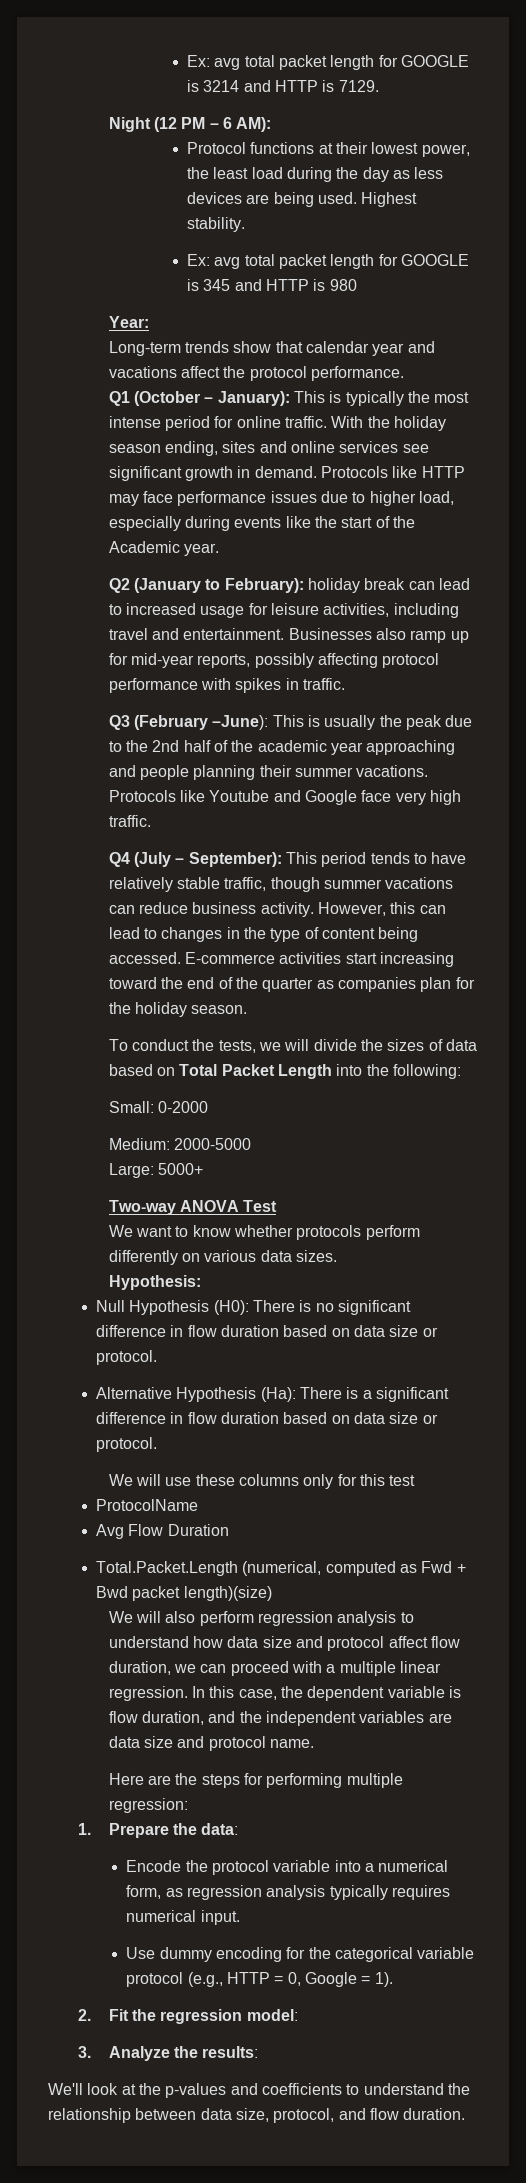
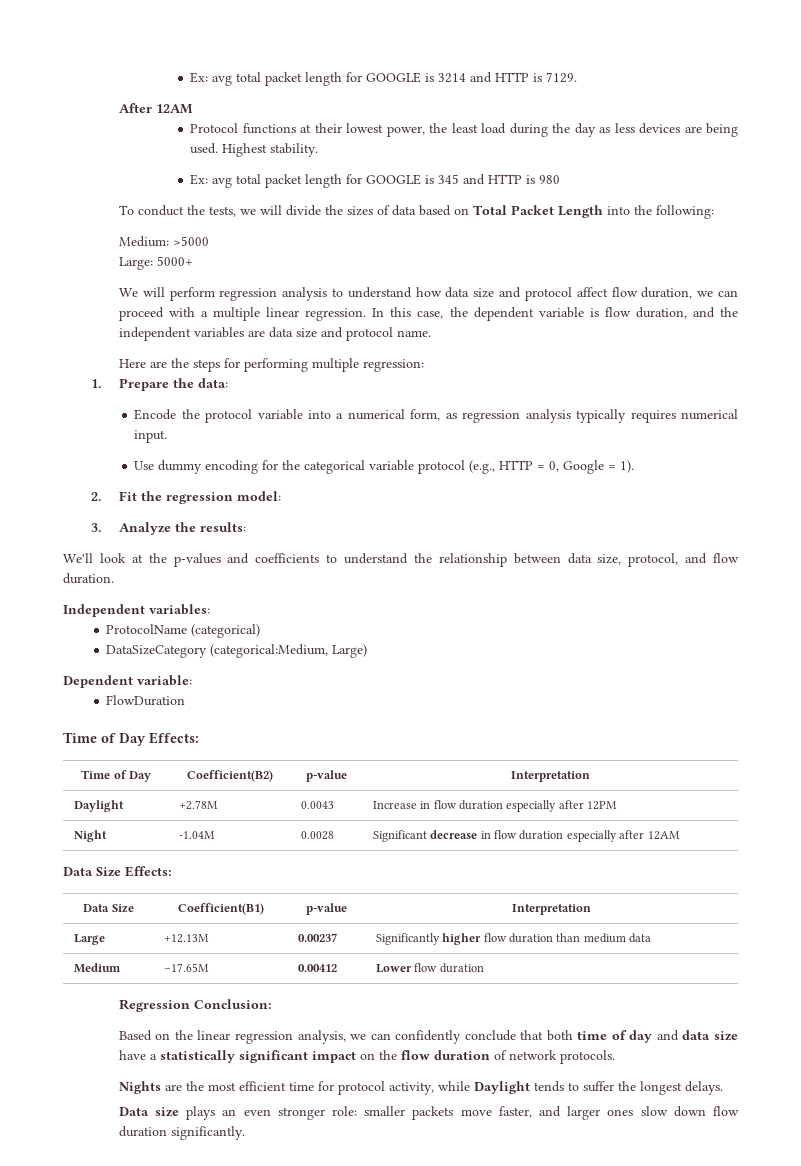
[108,117,272,132] Night (12 PM – 6 AM): -> [118,103,193,114] After 12AM
[108,316,149,328] [108,341,435,356] [108,366,405,381] [108,391,470,406] [108,416,446,431] [108,441,429,456] [108,466,465,481] [108,491,454,506] [108,516,415,531] [108,541,220,556] [108,578,470,593] [108,603,459,618] [108,628,469,643] [108,653,440,668] [108,678,346,693] [108,715,473,730] [108,740,456,755] [108,765,429,780] [108,790,461,805] [108,815,151,827] [108,852,467,867] [108,877,454,892] [108,902,446,917] [108,927,419,942] [108,952,455,967] [108,977,475,992] [108,1002,248,1017] // Year: // Long-term trends show that calendar year and vacations affect the protocol performance. // Q1 (October – January): This is typically the most intense period for online traffic. With the holiday season ending, sites and online services see significant growth in demand. Protocols like HTTP may face performance issues due to higher load, especially during events like the start of the Academic year. // Q2 (January to February): holiday break can lead to increased usage for leisure activities, including travel and entertainment. Businesses also ramp up for mid-year reports, possibly affecting protocol performance with spikes in traffic. // Q3 (February –June): This is usually the peak due to the 2nd half of the academic year approaching and people planning their summer vacations. Protocols like Youtube and Google face very high traffic. // Q4 (July – September): This period tends to have relatively stable traffic, though summer vacations can reduce business activity. However, this can lead to changes in the type of content being accessed. E-commerce activities start increasing toward the end of the quarter as companies plan for the holiday season. -> (561, 179) none
[108,1101,209,1113] // Small: 0-2000 -> (714, 212) none
[174,1138,252,1150] 2000-5000 -> [172,236,209,246] >5000
[108,1200,278,1215] [108,1225,420,1240] [108,1250,338,1265] [108,1275,201,1290] [95,1300,411,1315] [95,1325,438,1337] [95,1350,157,1365] [95,1387,449,1402] [95,1412,438,1424] [95,1437,157,1452] [108,1474,416,1489] [95,1499,198,1511] [95,1524,229,1539] [95,1561,466,1576] [95,1586,272,1601] [108,1611,196,1623] Two-way ANOVA Test // We want to know whether protocols perform differently on various data sizes. // Hypothesis: // Null Hypothesis (H0): There is no significant difference in flow duration based on data size or protocol. // Alternative Hypothesis (Ha): There is a significant difference in flow duration based on data size or protocol. // We will use these columns only for this test // ProtocolName // Avg Flow Duration // Total.Packet.Length (numerical, computed as Fwd + Bwd packet length)(size) // We will also -> [118,287,165,297] We will
(466, 2114) none -> [63,604,210,617] [106,624,261,638] [106,644,368,658] [63,675,192,688] [106,695,186,706] [63,732,199,746] [81,770,151,782] [186,770,273,782] [306,770,347,782] [510,771,590,782] [73,800,124,812] [178,800,218,810] [300,801,334,809] [372,800,618,812] [73,830,107,842] [178,831,215,839] [300,831,334,840] [372,830,680,842] [63,866,172,877] [83,904,134,913] [177,903,264,915] [306,903,347,915] [512,904,591,915] [73,934,105,945] [163,934,209,943] [297,933,337,942] [375,933,652,945] [73,963,121,973] [163,963,209,972] [297,964,337,972] [375,963,484,973] [118,999,272,1012] [118,1030,738,1044] [118,1050,615,1064] [118,1081,723,1095] [118,1106,740,1120] [118,1126,245,1140] // Independent variables: // ProtocolName (categorical) // DataSizeCategory (categorical:Medium, Large) // Dependent variable: // FlowDuration // Time of Day Effects: // Time of Day | Coefficient(B2) | p-value | Interpretation // Daylight | +2.78M | 0.0043 | Increase in flow duration especially after 12PM // Night | -1.04M | 0.0028 | Significant decrease in flow duration especially after 12AM // Data Size Effects: // Data Size | Coefficient(B1) | p-value | Interpretation // Large | +12.13M | 0.00237 | Significantly higher flow duration than medium data // Medium | –17.65M | 0.00412 | Lower flow duration // Regression Conclusion: // Based on the linear regression analysis, we can confidently conclude that both time of day and data size have a statistically significant impact on the flow duration of network protocols. // Nights are the most efficient time for protocol activity, while Daylight tends to suffer the longest delays. // Data size plays an even stronger role: smaller packets move faster, and larger ones slow down flow duration significantly.

